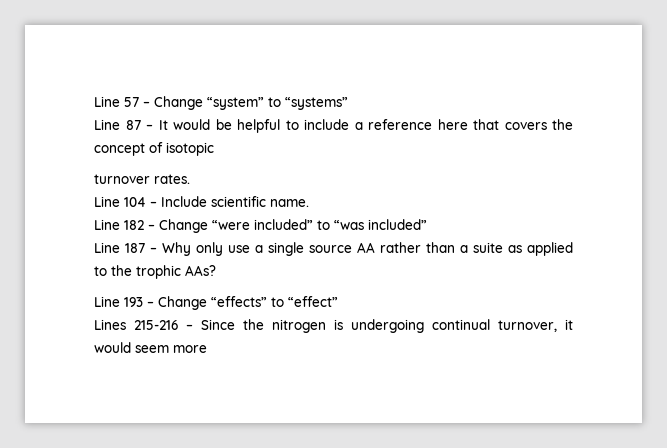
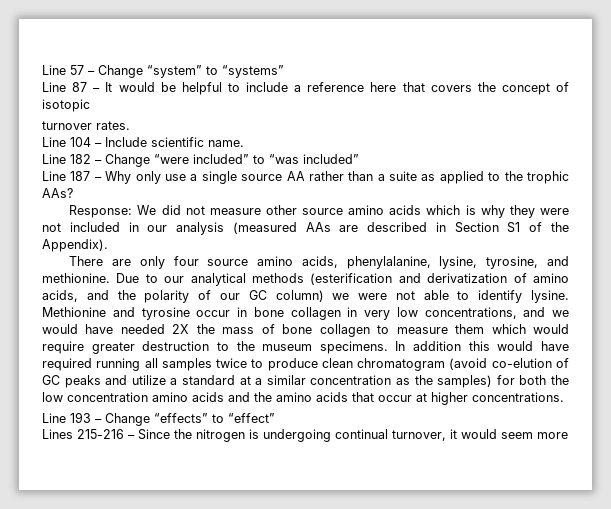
(216, 270) none -> [69,205,569,218] [42,222,569,235] [42,239,108,252] [69,256,569,269] [42,273,569,286] [42,290,569,303] [42,307,569,320] [42,324,569,337] [42,341,569,354] [42,358,569,371] [42,375,570,388] [42,392,564,405] // Response: We did not measure other source amino acids which is why they were not included in our analysis (measured AAs are described in Section S1 of the Appendix). // There are only four source amino acids, phenylalanine, lysine, tyrosine, and methionine. Due to our analytical methods (esterification and derivatization of amino acids, and the polarity of our GC column) we were not able to identify lysine. Methionine and tyrosine occur in bone collagen in very low concentrations, and we would have needed 2X the mass of bone collagen to measure them which would require greater destruction to the museum specimens. In addition this would have required running all samples twice to produce clean chromatogram (avoid co-elution of GC peaks and utilize a standard at a similar concentration as the samples) for both the low concentration amino acids and the amino acids that occur at higher concentrations.

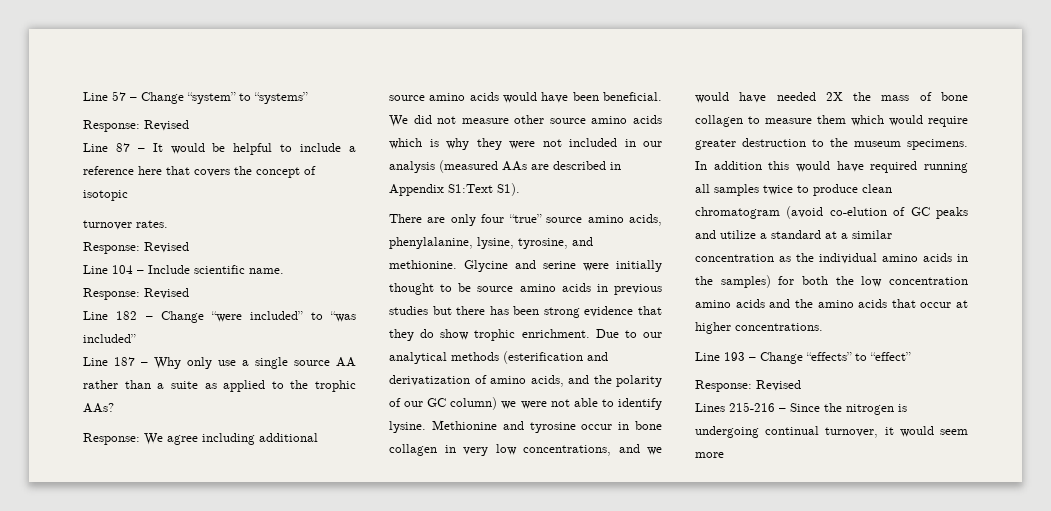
(284, 71) none -> [83,120,189,132] // Response: Revised
(130, 125) none -> [83,242,189,254] // Response: Revised
(244, 143) none -> [83,288,189,300] // Response: Revised
(157, 210) none -> [167,433,318,445] [389,92,662,103] [389,115,408,127] agree including additional source amino acids would have been beneficial. We
[454,222,569,233] [42,239,108,252] Section S1 of the Appendix). -> [389,183,520,196] Appendix S1:Text S1).
(199, 261) none -> [508,214,542,223] “true”
(110, 278) none -> [464,260,662,272] [389,283,662,295] [389,306,662,318] [389,329,590,341] Glycine and serine were initially thought to be source amino acids in previous studies but there has been strong evidence that they do show trophic enrichment.
(433, 380) none -> [819,253,968,264] [695,276,713,285] individual amino acids in the
(275, 418) none -> [695,380,801,392] // Response: Revised

